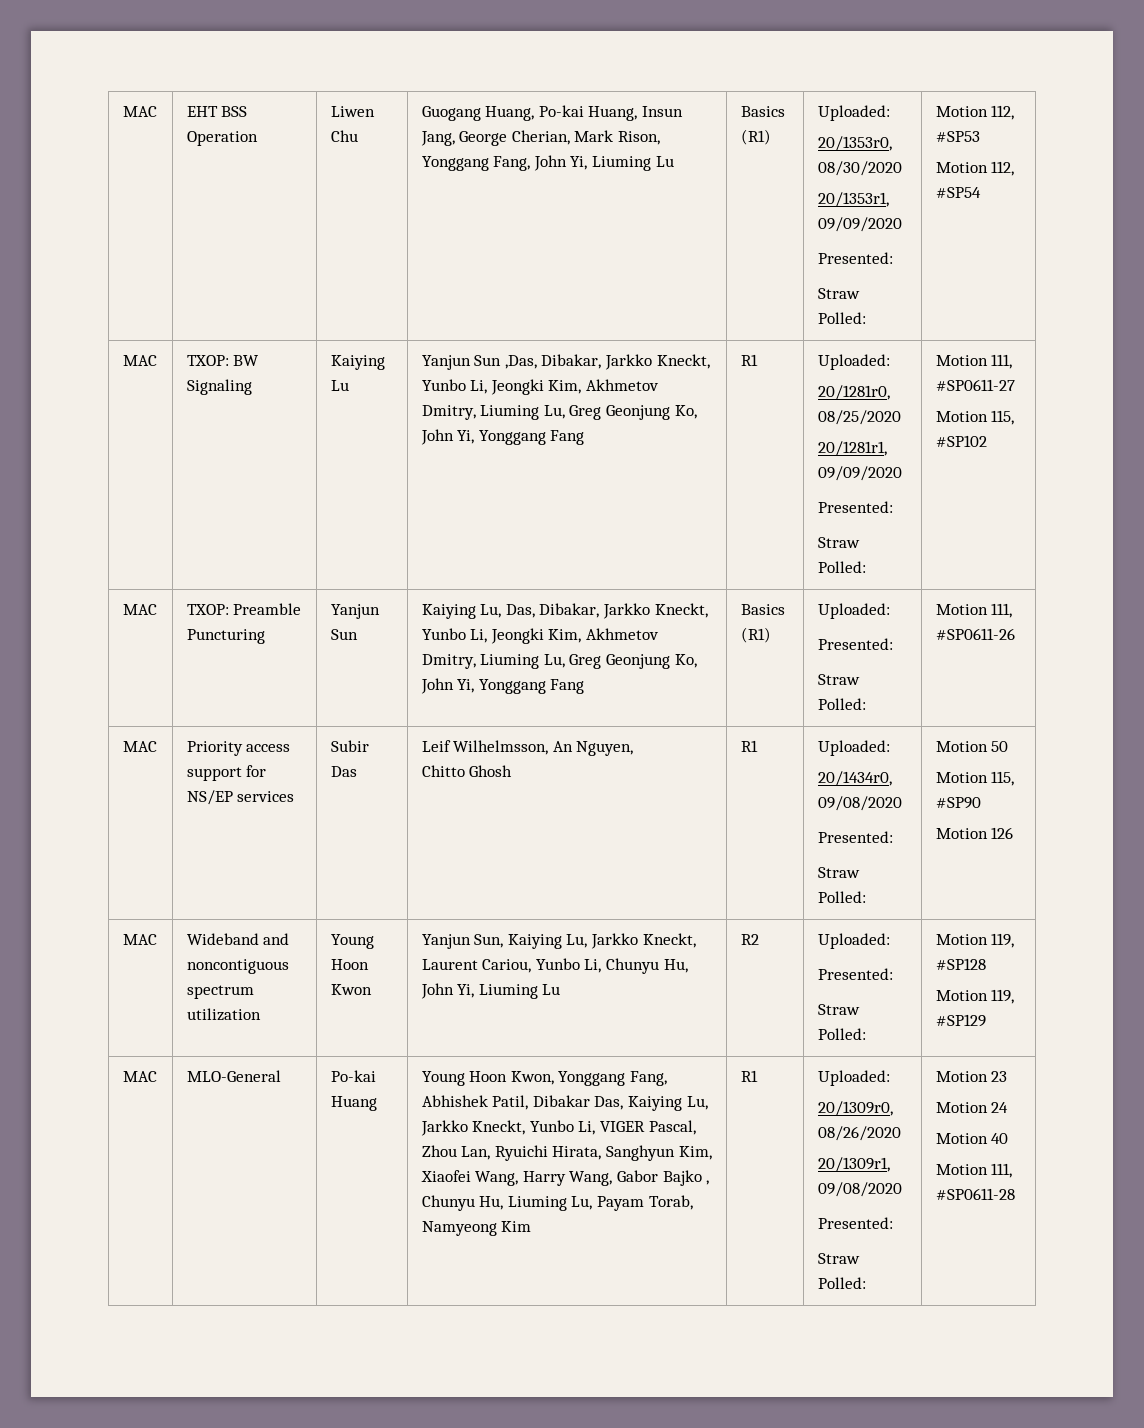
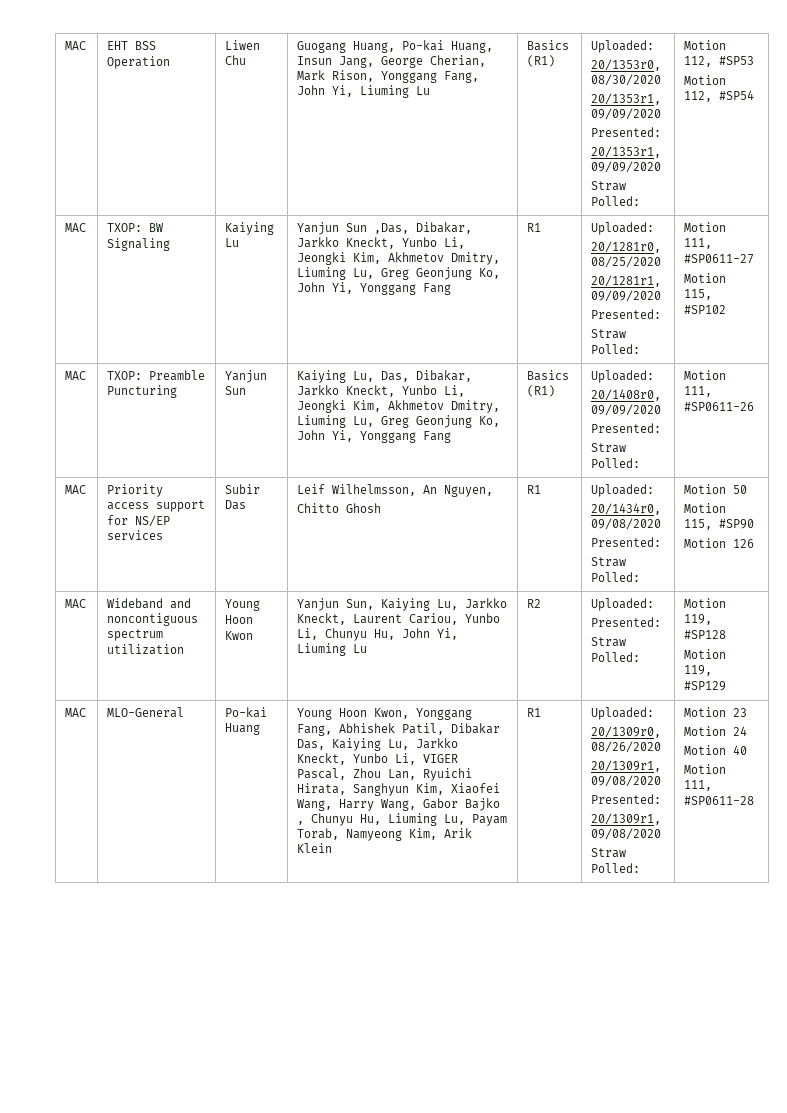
(893, 258) none -> [591,146,662,158] [591,161,662,173] // 20/1353r1, 09/09/2020
(890, 611) none -> [591,389,662,401] [591,404,662,416] // 20/1408r0, 09/09/2020
[501,1221,532,1232] Kim -> [409,828,473,840] [297,843,333,853] Kim, Arik Klein
(893, 1223) none -> [591,813,662,825] [591,828,662,840] // 20/1309r1, 09/08/2020

